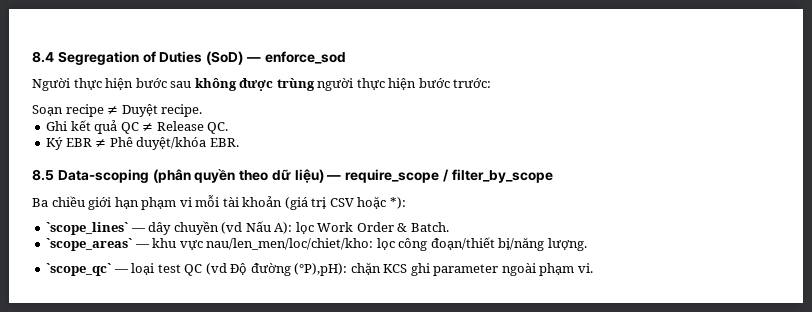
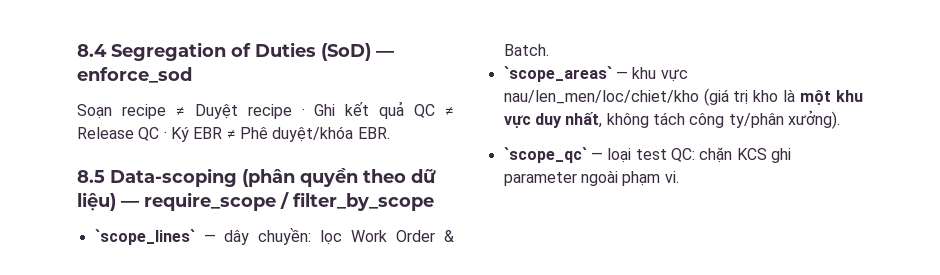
[32,78,492,91] // Người thực hiện bước sau không được trùng người thực hiện bước trước: -> (192, 75) none
[161,104,203,117] recipe. // -> [247,104,305,119] recipe ·
[207,122,229,134] QC. // -> [138,127,167,141] QC ·
[32,195,406,210] // Ba chiều giới hạn phạm vi mỗi tài khoản (giá trị CSV hoặc *): -> (434, 201) none
[173,221,293,235] chuyền (vd Nấu A): -> [258,228,312,245] chuyền:
[206,237,587,251] nau/len_men/loc/chiet/kho: lọc công đoạn/thiết bị/năng lượng. -> [503,88,863,106] [503,110,840,129] nau/len_men/loc/chiet/kho (giá trị kho là một khu vực duy nhất, không tách công ty/phân xưởng).
[184,263,348,276] QC (vd Độ đường (°P),pH): -> [670,148,695,162] QC:

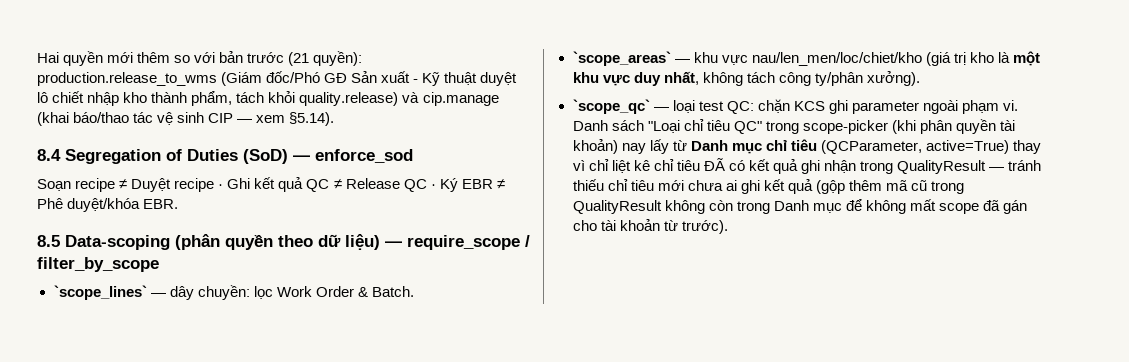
(77, 50) none -> [37,51,363,66] [37,71,518,86] [37,91,499,106] [37,112,335,126] Hai quyền mới thêm so với bản trước (21 quyền): production.release_to_wms (Giám đốc/Phó GĐ Sản xuất - Kỹ thuật duyệt lô chiết nhập kho thành phẩm, tách khỏi quality.release) và cip.manage (khai báo/thao tác vệ sinh CIP — xem §5.14). //
(679, 177) none -> [572,119,1016,134] [572,139,1041,154] [572,158,1042,174] [572,179,965,194] [572,199,1028,214] [572,219,728,234] Danh sách "Loại chỉ tiêu QC" trong scope-picker (khi phân quyền tài khoản) nay lấy từ Danh mục chỉ tiêu (QCParameter, active=True) thay vì chỉ liệt kê chỉ tiêu ĐÃ có kết quả ghi nhận trong QualityResult — tránh thiếu chỉ tiêu mới chưa ai ghi kết quả (gộp thêm mã cũ trong QualityResult không còn trong Danh mục để không mất scope đã gán cho tài khoản từ trước).

